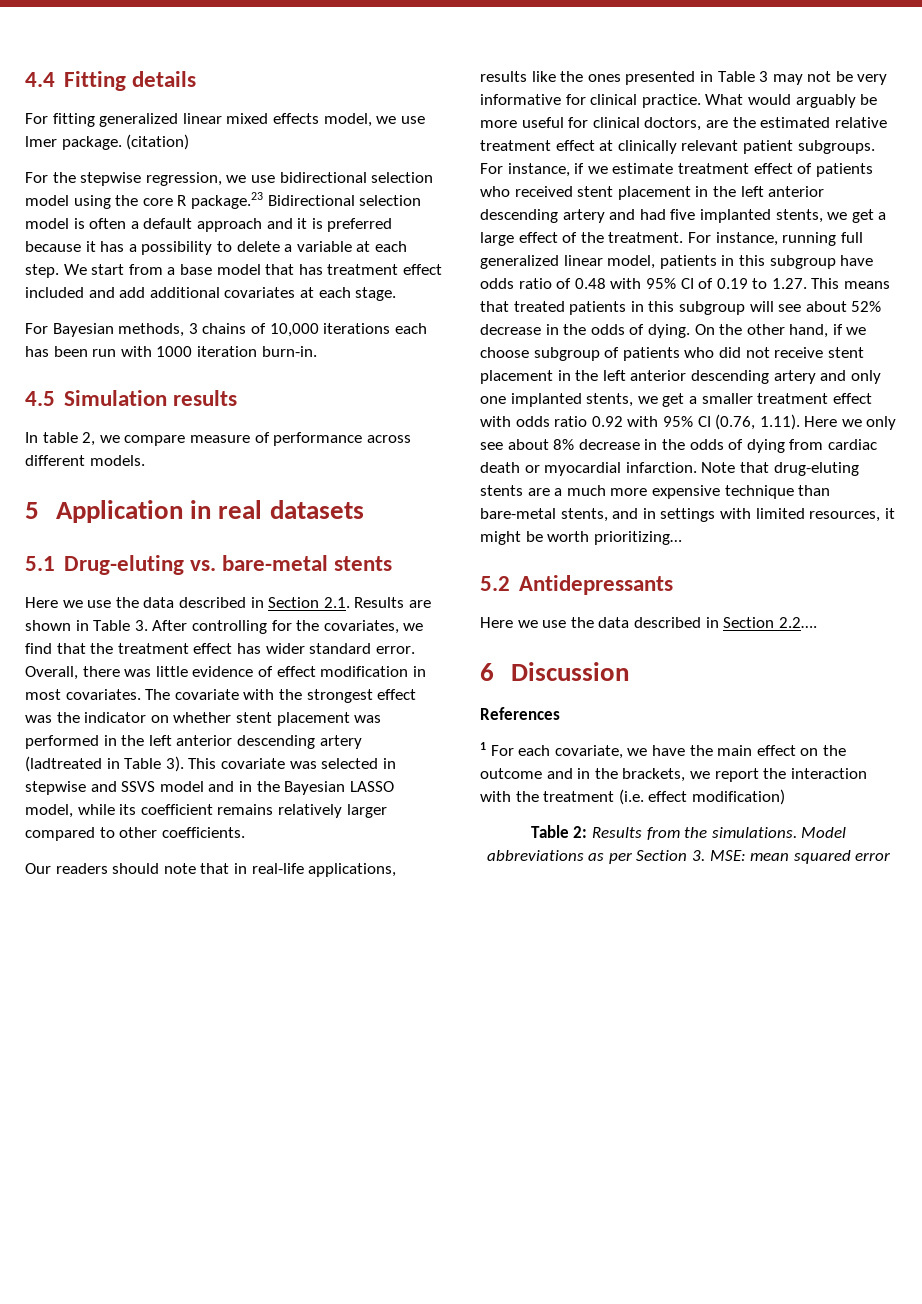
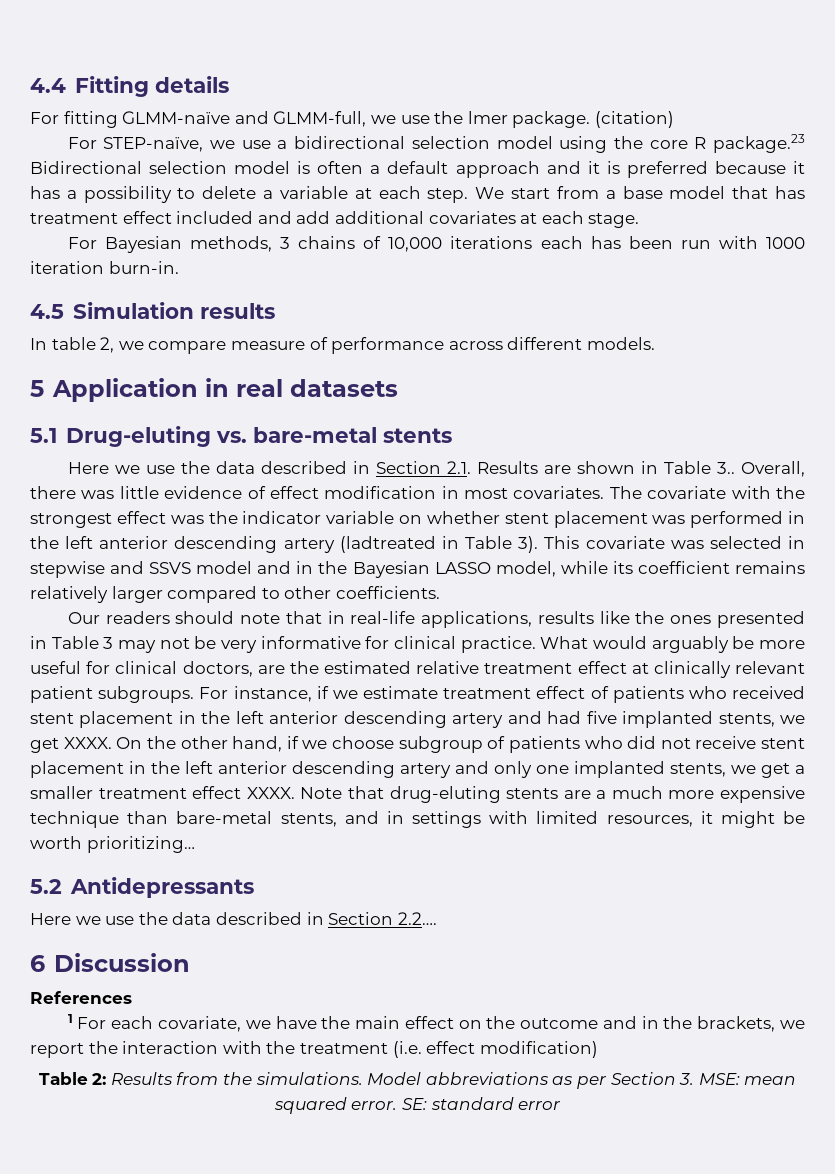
[99,113,425,127] generalized linear mixed effects model, we use -> [122,111,464,127] GLMM-naïve and GLMM-full, we use the
[52,172,275,186] the stepwise regression, we use -> [103,137,288,152] STEP-naïve, we use a
[134,620,424,634] [25,643,415,654] 3. After controlling for the covariates, we find that the treatment effect has wider standard error. -> [716,462,735,474] 3..
(147, 717) none -> [326,511,395,524] variable
[878,212,887,220] [480,232,863,246] [480,255,874,269] [480,278,891,289] [480,301,882,315] [480,324,690,338] a large effect of the treatment. For instance, running full generalized linear model, patients in this subgroup have odds ratio of 0.48 with 95% CI of 0.19 to 1.27. This means that treated patients in this subgroup will see about 52% decrease in the odds of dying. -> [63,737,112,749] XXXX.
[480,414,897,430] [480,439,877,453] [480,462,697,476] with odds ratio 0.92 with 95% CI (0.76, 1.11). Here we only see about 8% decrease in the odds of dying from cardiac death or myocardial infarction. -> [246,787,295,799] XXXX.
(851, 857) none -> [351,1097,514,1110] error. SE: standard

